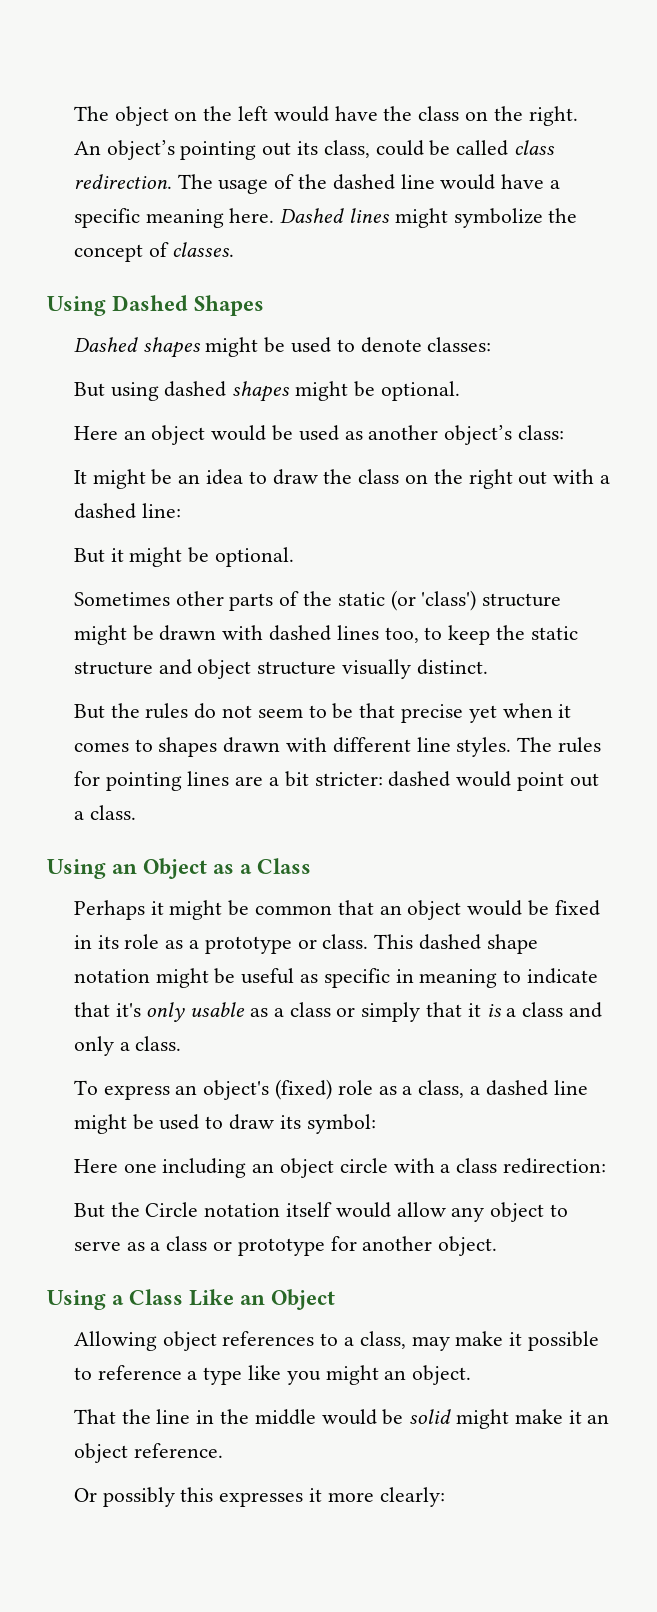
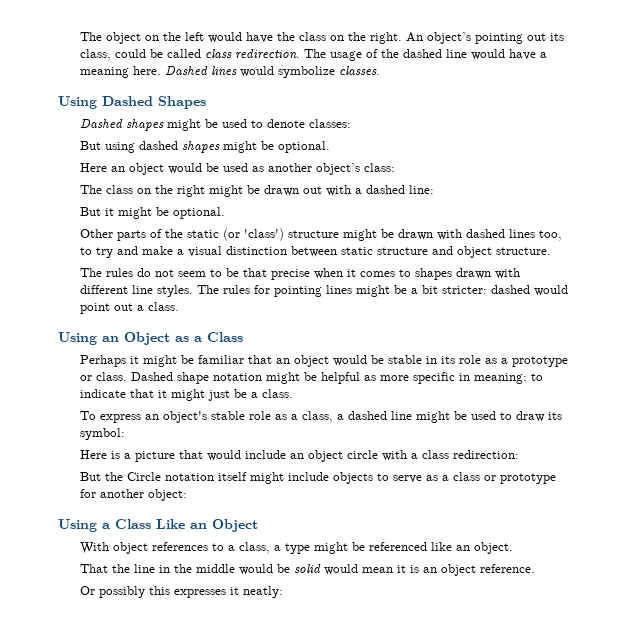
[73,208,140,228] specific -> (548, 55) none
[394,208,578,228] [73,242,169,262] might symbolize the concept of -> [240,66,336,78] would symbolize
[73,469,353,489] It might be an idea to draw the -> [80,185,103,194] The
(513, 479) none -> [209,185,300,197] might be drawn
[73,591,224,606] Sometimes other -> [80,229,114,238] Other
[448,625,578,645] [73,659,488,679] [73,703,140,719] keep the static structure and object structure visually distinct. // But the -> [96,246,552,258] [80,268,103,277] try and make a visual distinction between static structure and object structure. // The
[468,705,497,723] yet -> (311, 274) none
[235,776,264,786] are -> [356,285,408,297] might be
[254,905,332,915] common -> [198,355,245,364] familiar
[554,900,600,916] fixed -> [388,355,423,364] stable
[374,934,481,950] This dashed -> [131,372,174,381] Dashed
[241,968,318,984] useful as -> [321,372,410,384] helpful as more
[419,969,498,988] meaning -> [474,373,528,384] meaning:
[115,1002,602,1022] [73,1036,114,1056] it's only usable as a class or simply that it is a class and only -> [158,389,248,401] it might just be
[274,1079,332,1100] (fixed) -> [211,411,246,420] stable
[123,1158,247,1178] one including -> [111,450,287,462] is a picture that would include
[335,1202,545,1222] would allow any object -> [250,472,374,484] might include objects
[438,1236,498,1256] object. -> [148,489,188,501] object:
[73,1331,157,1351] Allowing -> [80,542,110,554] With
[411,1331,599,1351] [73,1365,379,1385] may make it possible to reference a type like you might -> [274,542,453,554] a type might be referenced like
[455,1409,582,1429] might make it -> [324,564,420,575] would mean it is
[327,1487,445,1507] more clearly: -> [243,586,284,598] neatly:

